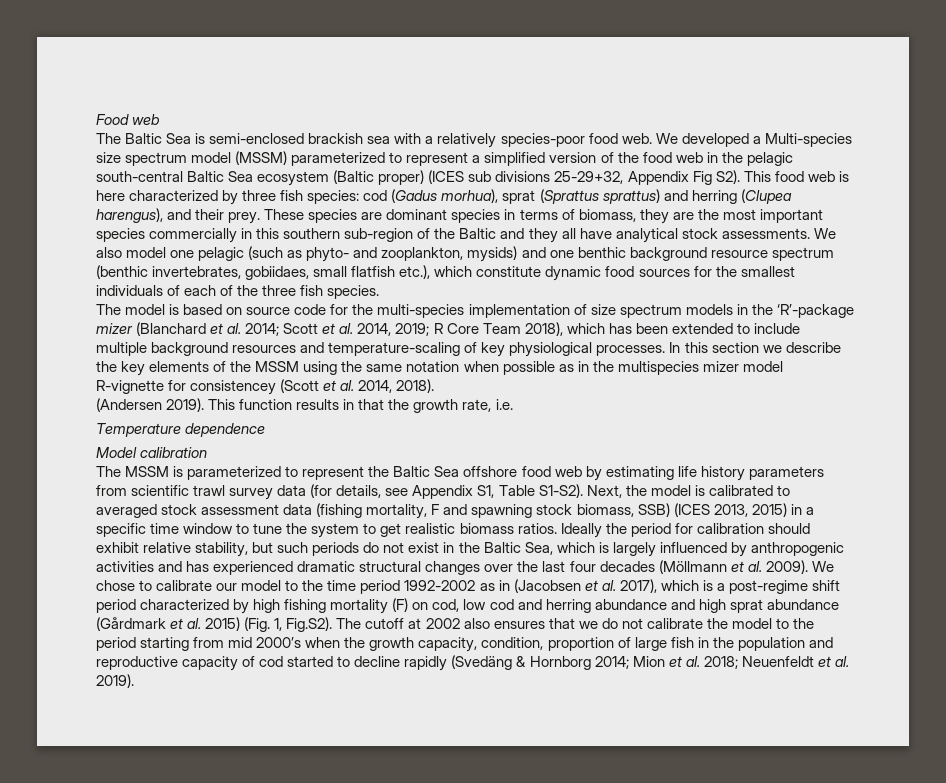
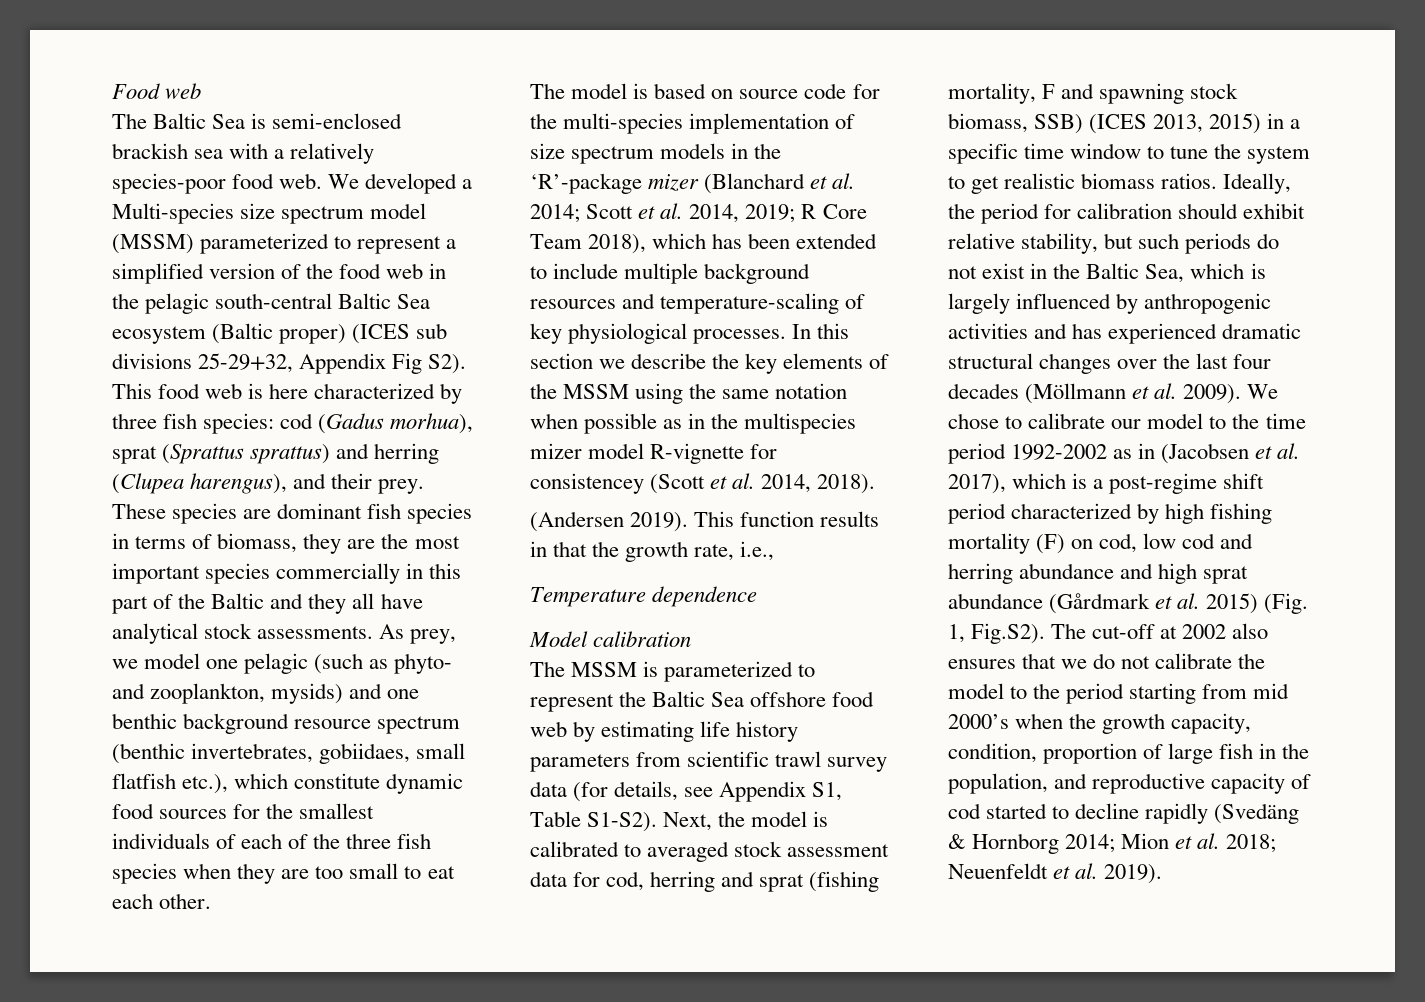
(448, 214) none -> [367,503,402,519] fish
[283,228,414,242] southern sub-region -> [112,596,148,614] part
[813,228,836,239] [96,247,122,258] We also -> [379,624,457,644] [112,659,138,669] As prey, we
[327,285,380,299] species. -> [112,863,455,884] [112,893,212,909] species when they are too small to eat each other.
[495,399,513,410] i.e. -> [740,541,775,561] i.e.,
(313, 509) none -> [573,871,805,892] for cod, herring and sprat
[560,523,602,538] Ideally -> [1223,173,1292,194] Ideally,
[365,618,405,629] cutoff -> [1092,624,1156,639] cut-off
[737,637,805,651] population -> [948,773,1048,794] population,

